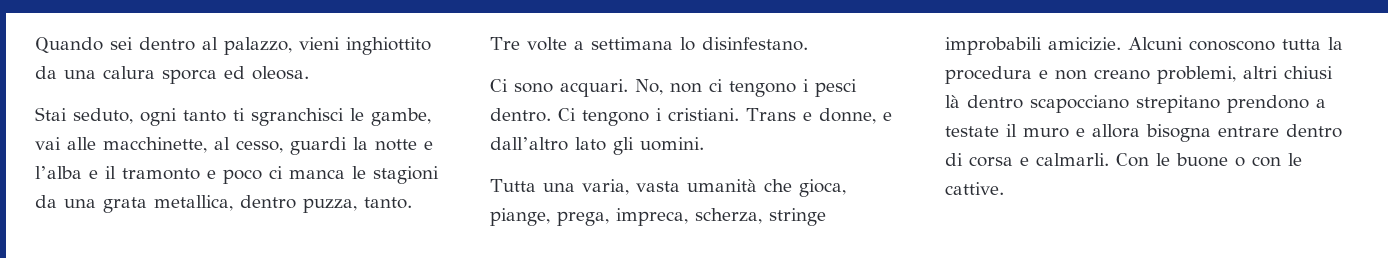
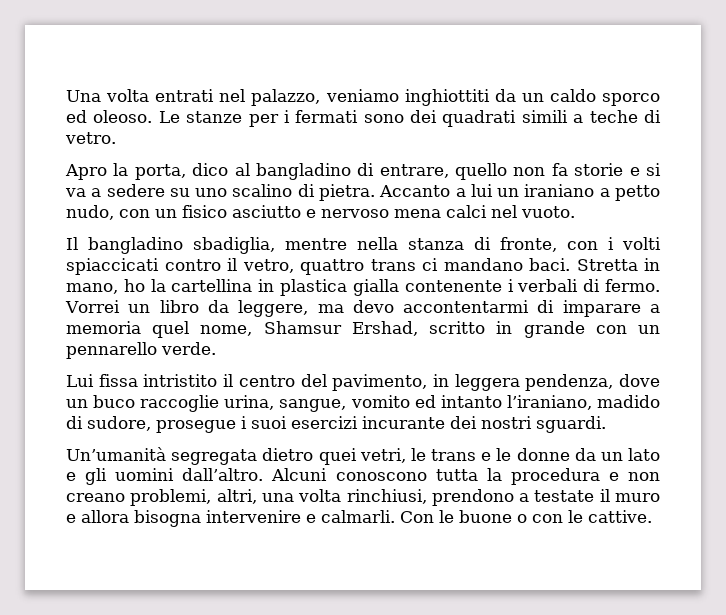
[35,37,431,55] [35,66,309,84] [35,107,431,126] [35,137,433,155] [35,166,439,184] [35,195,412,213] [490,37,808,51] [490,79,857,97] [490,108,892,126] [490,137,704,155] [490,179,846,197] [490,208,826,226] [945,37,1121,55] Quando sei dentro al palazzo, vieni inghiottito da una calura sporca ed oleosa. // Stai seduto, ogni tanto ti sgranchisci le gambe, vai alle macchinette, al cesso, guardi la notte e l’alba e il tramonto e poco ci manca le stagioni da una grata metallica, dentro puzza, tanto. Tre volte a settimana lo disinfestano. // Ci sono acquari. No, non ci tengono i pesci dentro. Ci tengono i cristiani. Trans e donne, e dall’altro lato gli uomini. // Tutta una varia, vasta umanità che gioca, piange, prega, impreca, scherza, stringe improbabili amicizie. -> [66,89,661,106] [66,110,661,127] [65,132,116,144] [65,163,661,180] [65,184,660,201] [66,205,575,220] [66,237,661,254] [66,258,660,275] [66,279,660,296] [65,300,660,317] [66,321,660,338] [66,342,216,359] [66,374,660,391] [66,395,660,412] [66,416,606,433] [66,447,660,465] [66,468,264,485] Una volta entrati nel palazzo, veniamo inghiottiti da un caldo sporco ed oleoso. Le stanze per i fermati sono dei quadrati simili a teche di vetro. // Apro la porta, dico al bangladino di entrare, quello non fa storie e si va a sedere su uno scalino di pietra. Accanto a lui un iraniano a petto nudo, con un fisico asciutto e nervoso mena calci nel vuoto. // Il bangladino sbadiglia, mentre nella stanza di fronte, con i volti spiaccicati contro il vetro, quattro trans ci mandano baci. Stretta in mano, ho la cartellina in plastica gialla contenente i verbali di fermo. Vorrei un libro da leggere, ma devo accontentarmi di imparare a memoria quel nome, Shamsur Ershad, scritto in grande con un pennarello verde. // Lui fissa intristito il centro del pavimento, in leggera pendenza, dove un buco raccoglie urina, sangue, vomito ed intanto l’iraniano, madido di sudore, prosegue i suoi esercizi incurante dei nostri sguardi. // Un’umanità segregata dietro quei vetri, le trans e le donne da un lato e gli uomini dall’altro.
[1243,66,1333,79] [945,95,1220,113] altri chiusi là dentro scapocciano strepitano -> [216,489,427,504] altri, una volta rinchiusi,
[1218,124,1342,138] [945,153,1013,167] entrare dentro di corsa -> [206,510,301,523] intervenire

